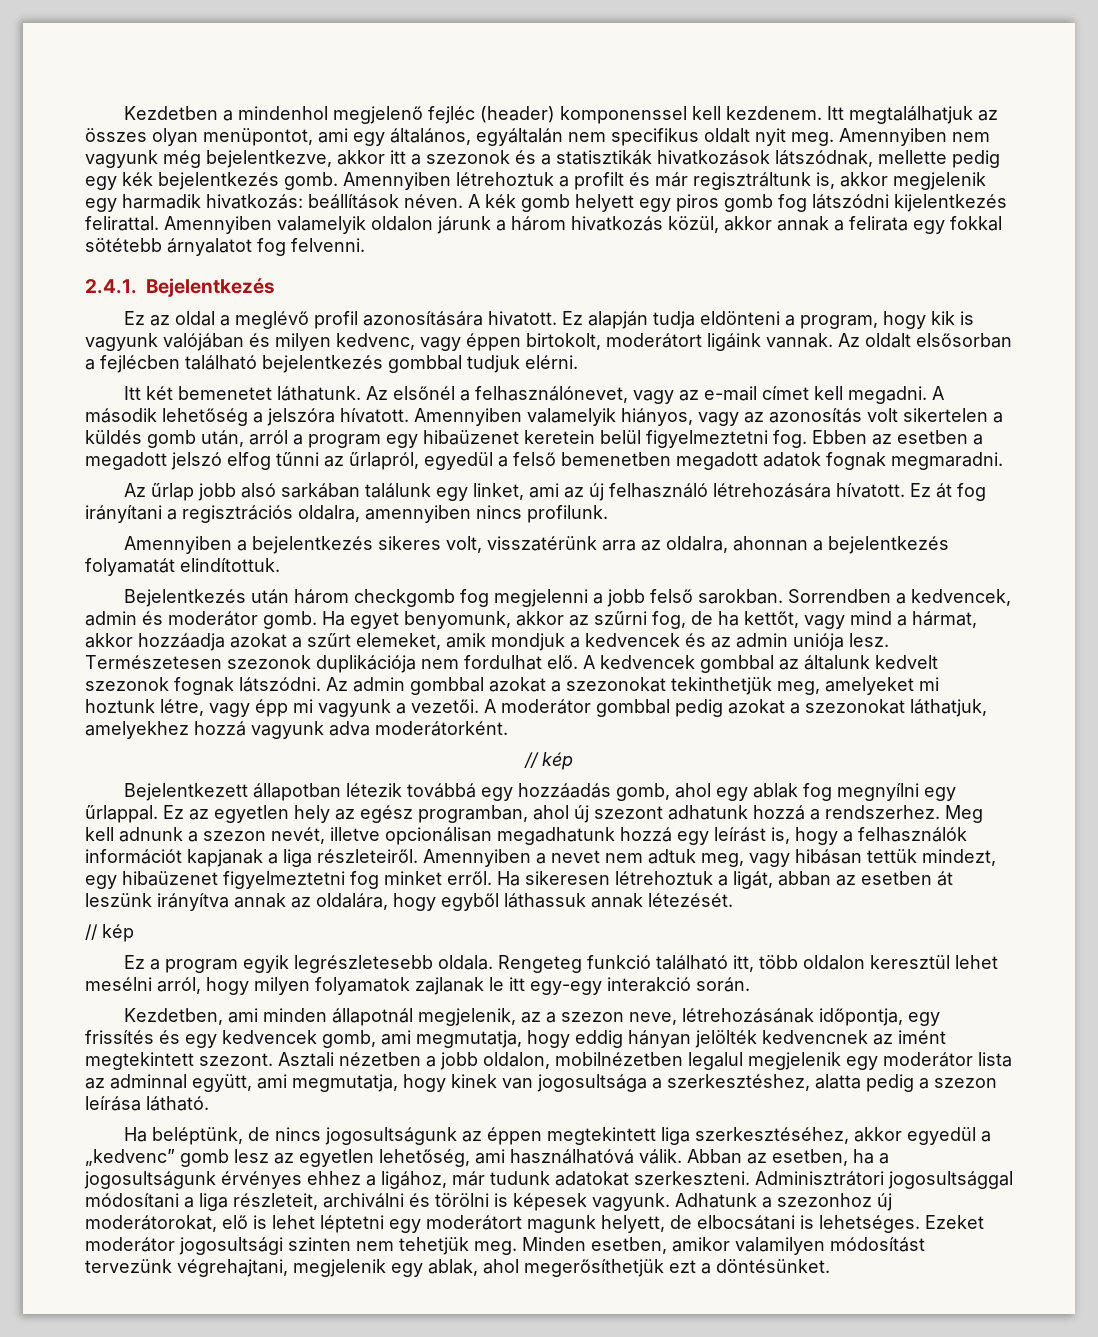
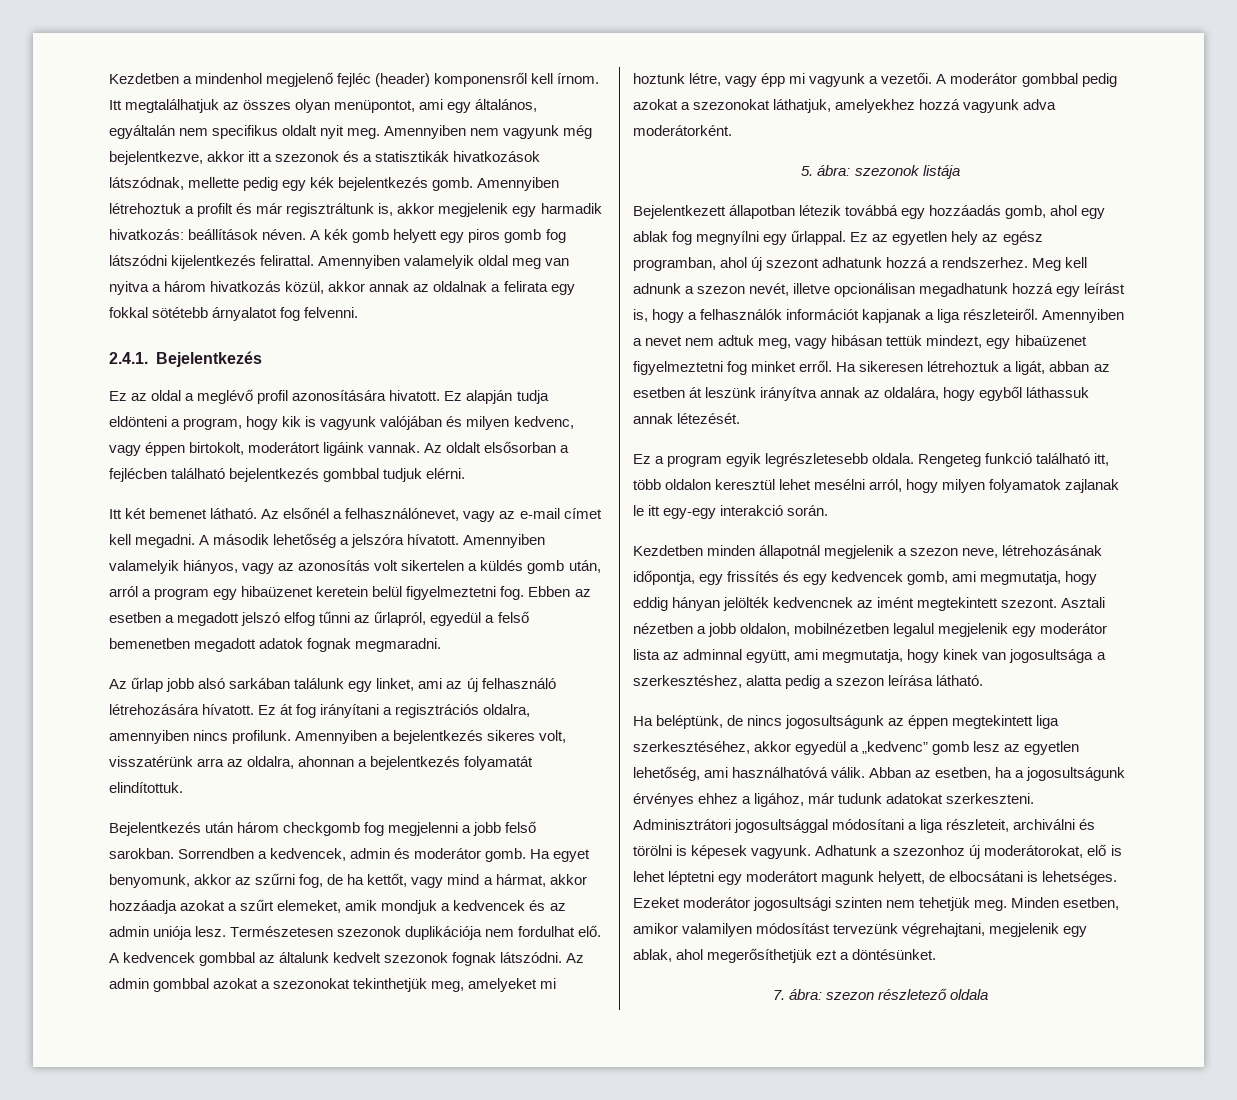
[559,106,822,124] komponenssel kell kezdenem. -> [434,72,600,87] komponensről kell írnom.
[371,216,491,234] oldalon járunk -> [478,255,570,269] [109,281,149,295] oldal meg van nyitva
(829, 223) none -> [413,281,488,292] az oldalnak
[177,386,361,401] bemenetet láthatunk. -> [149,508,258,519] bemenet látható.
(608, 514) // -> (292, 737) none
[524,752,573,770] // kép -> [801,165,960,179] 5. ábra: szezonok listája
[85,924,134,942] // // kép -> (741, 418) none
[123,1008,541,1026] Kezdetben, ami minden állapotnál megjelenik, az -> [633,545,895,559] Kezdetben minden állapotnál megjelenik
(830, 1266) none -> [772,988,989,1000] // 7. ábra: szezon részletező oldala

